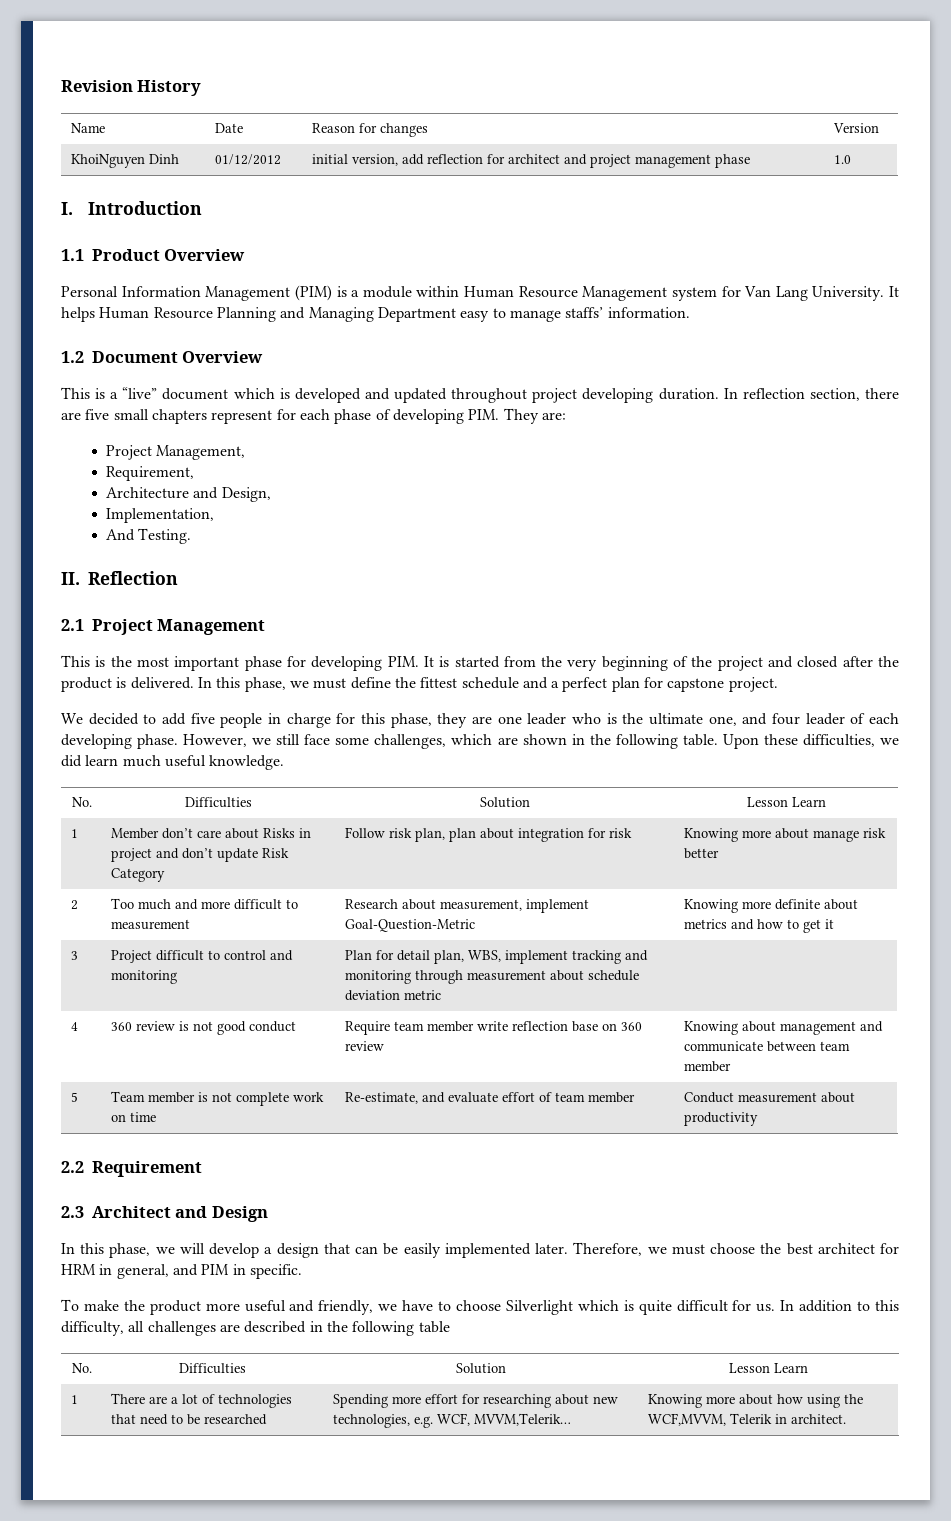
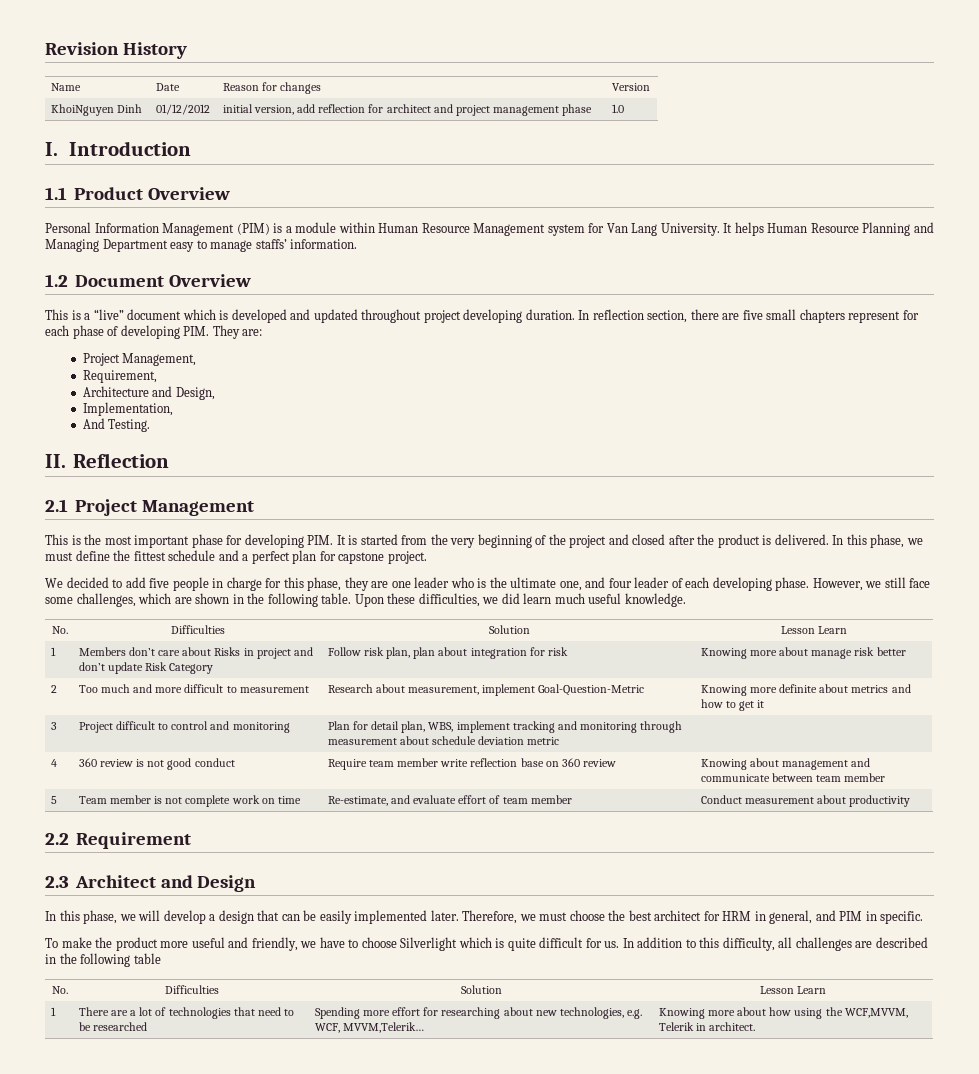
[110,828,159,839] Member -> [78,647,126,656] Members

